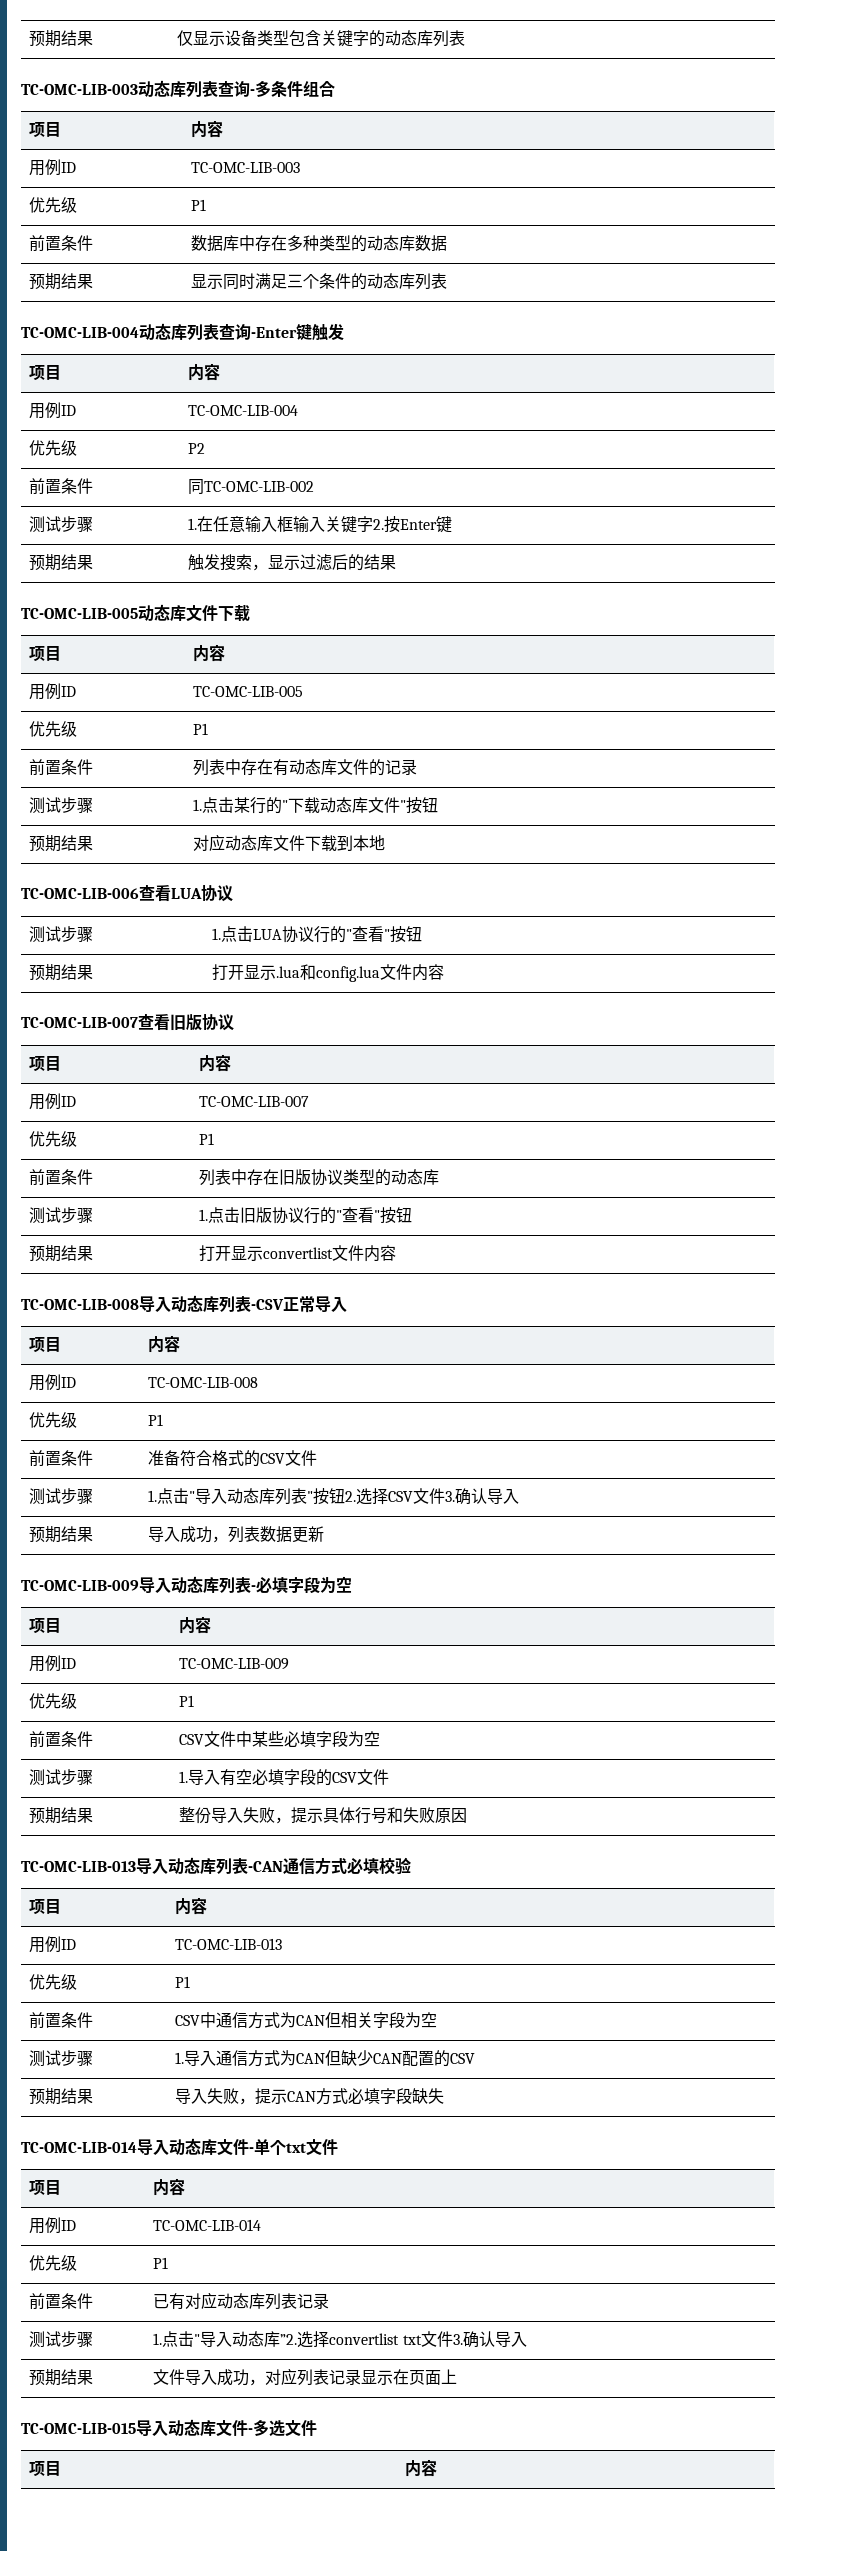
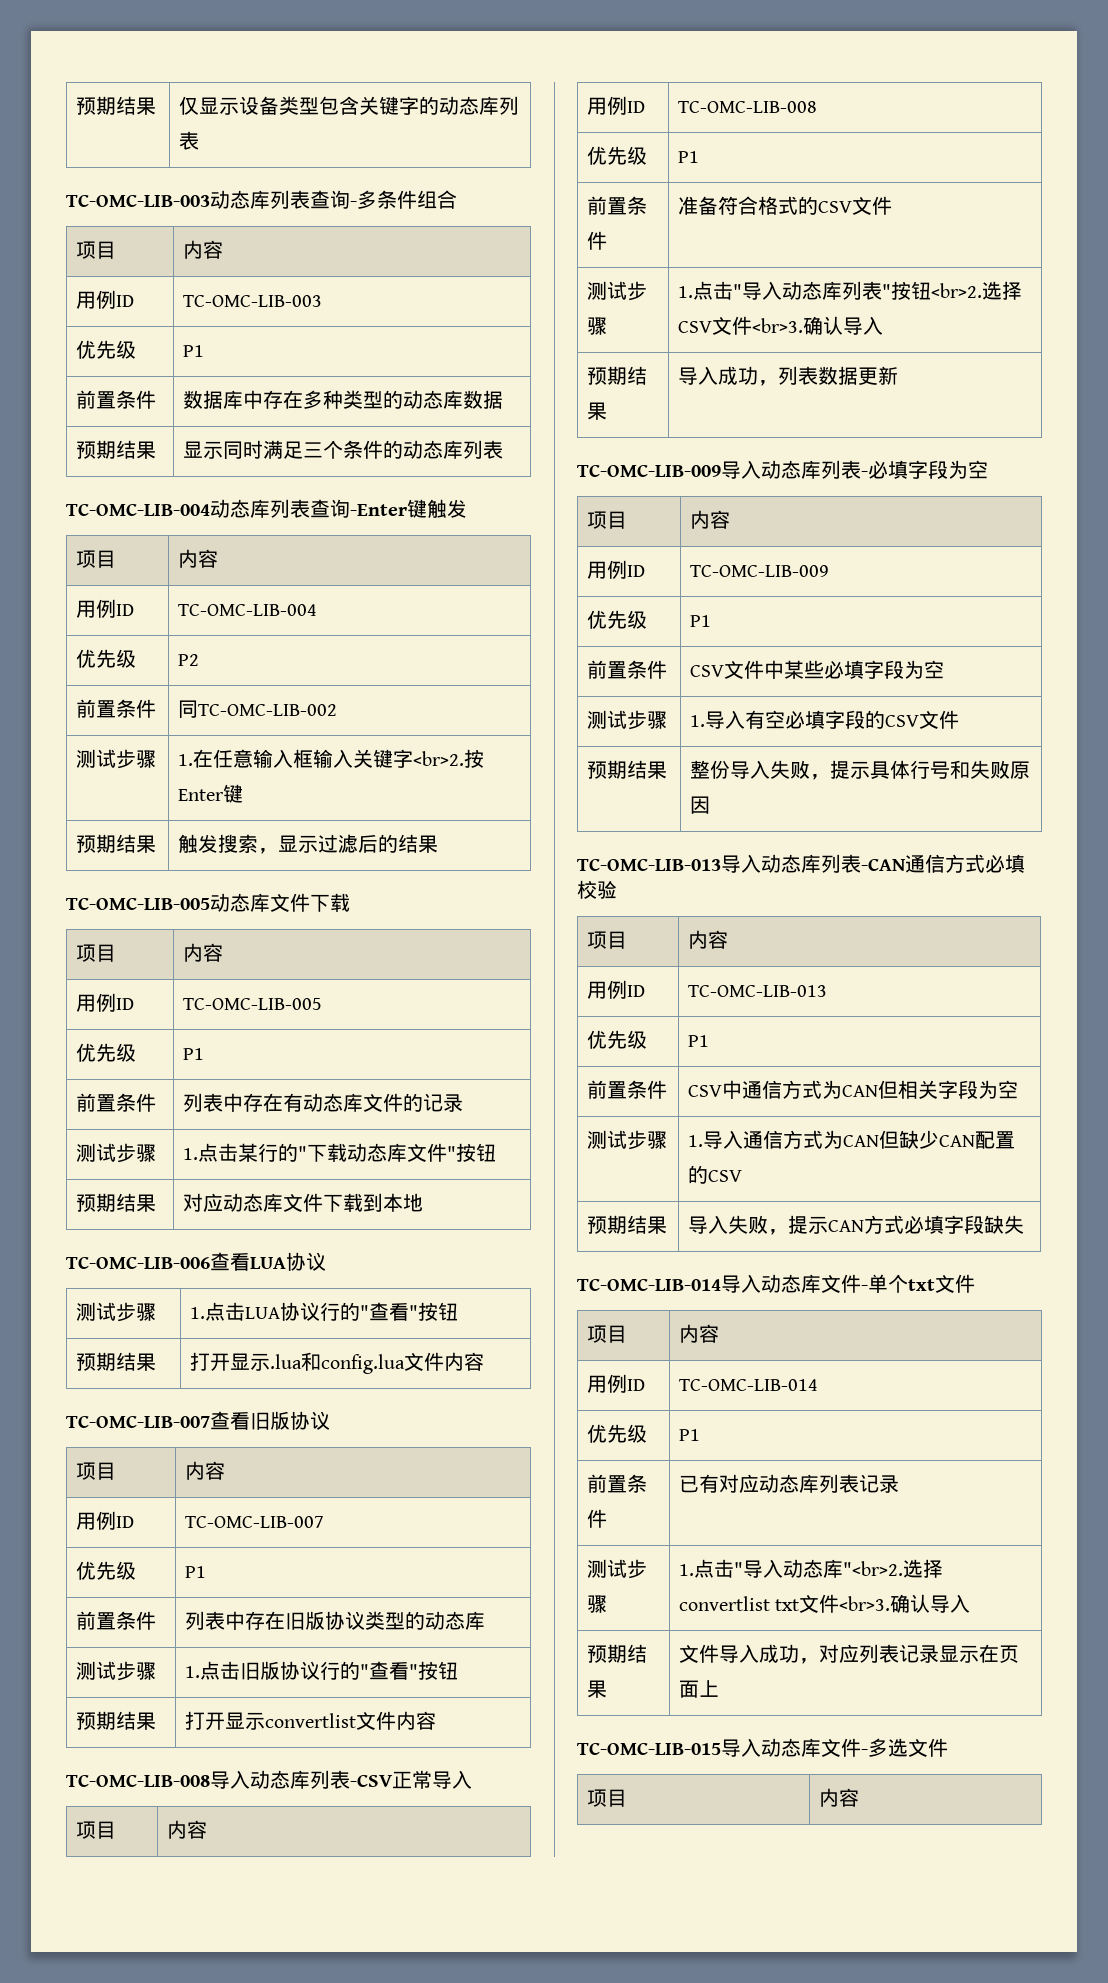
[373,519,385,530] 2. -> [412,751,464,766] <br>2.
[345,1491,357,1502] 2. -> [930,283,982,298] <br>2.
[445,1491,456,1502] 3. -> [751,318,803,333] <br>3.
[280,2334,298,2345] ”2. -> [842,1561,903,1576] "<br>2.
[452,2334,463,2345] 3. -> [838,1596,890,1611] <br>3.

